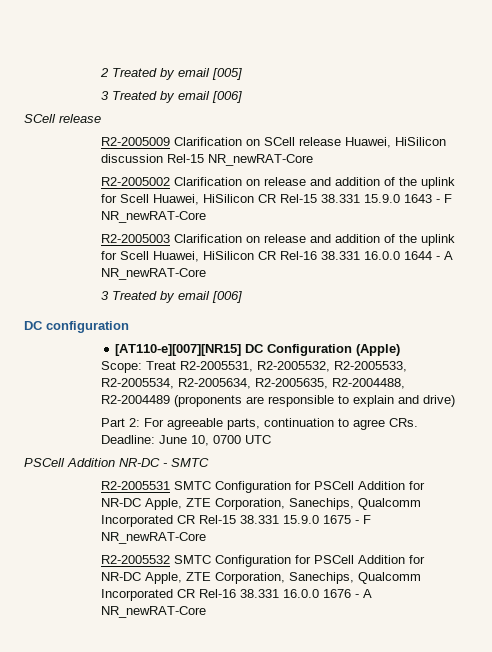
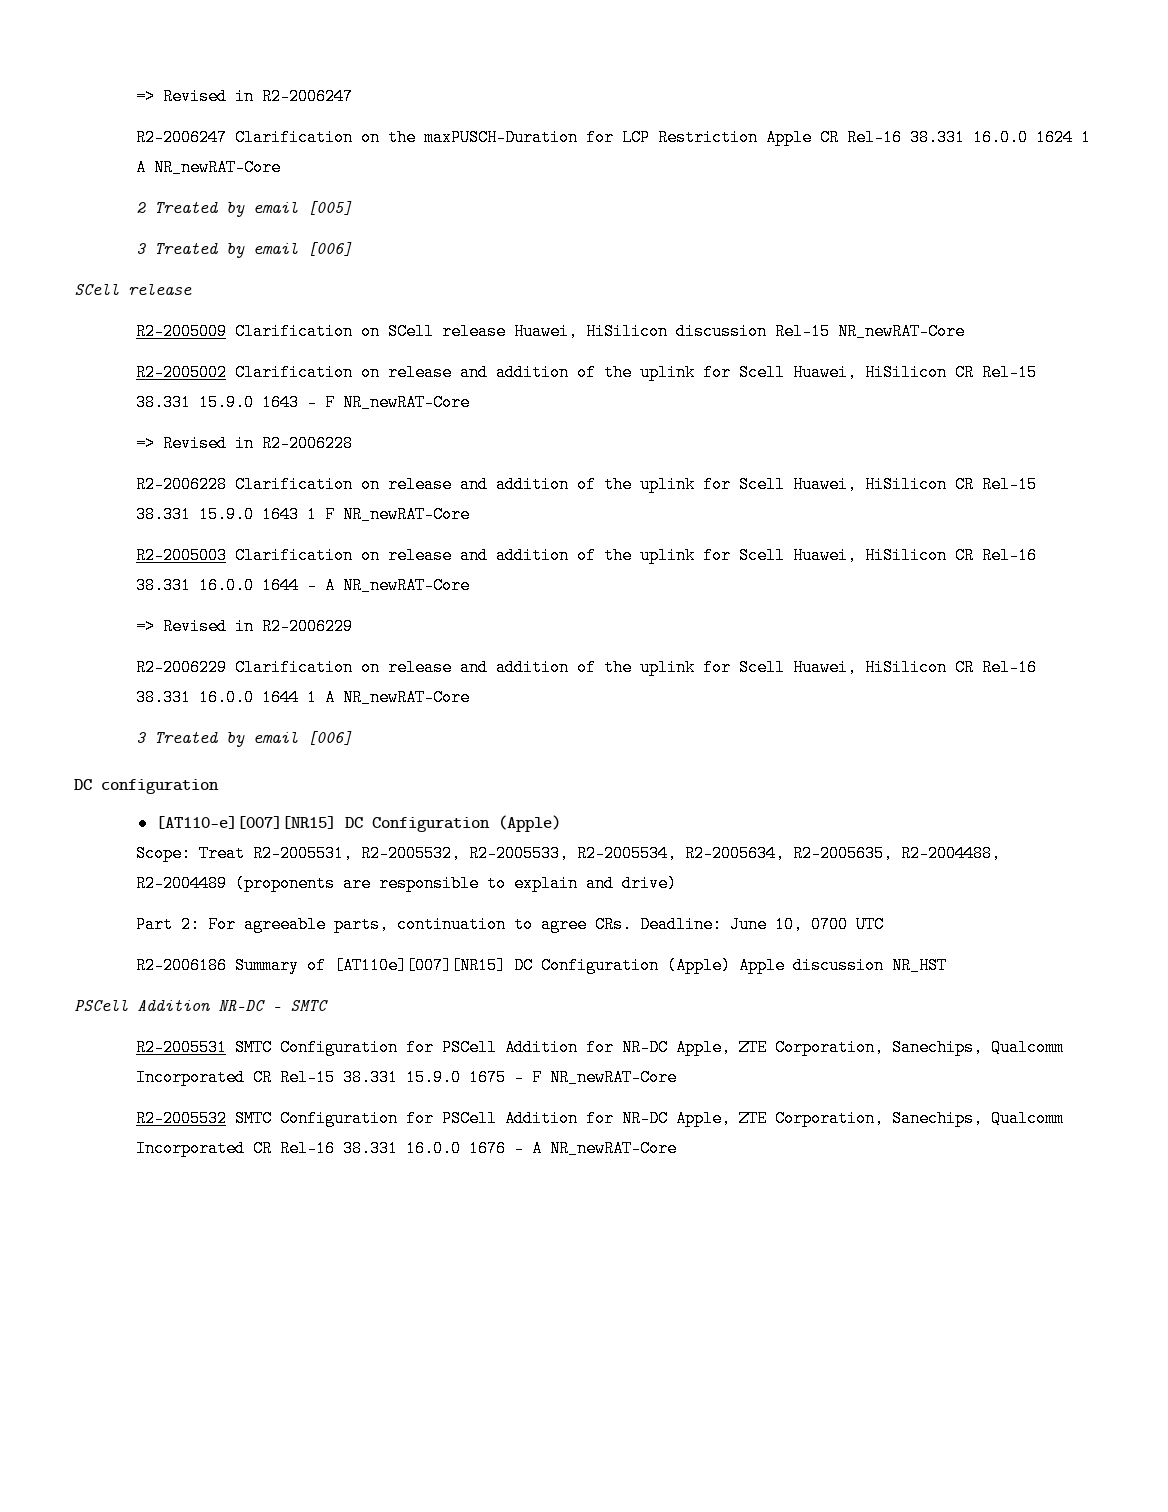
(100, 72) none -> [135,88,353,105] [135,129,1091,146] [135,159,281,176] => Revised in R2-2006247 // R2-2006247 Clarification on the maxPUSCH-Duration for LCP Restriction Apple CR Rel-16 38.331 16.0.0 1624 1 A NR_newRAT-Core //
(207, 217) none -> [135,435,353,452] [135,476,1037,493] [135,506,470,523] // => Revised in R2-2006228 // R2-2006228 Clarification on release and addition of the uplink for Scell Huawei, HiSilicon CR Rel-15 38.331 15.9.0 1643 1 F NR_newRAT-Core
(207, 274) none -> [135,618,353,635] [135,659,1037,676] [135,689,470,706] // => Revised in R2-2006229 // R2-2006229 Clarification on release and addition of the uplink for Scell Huawei, HiSilicon CR Rel-16 38.331 16.0.0 1644 1 A NR_newRAT-Core
(272, 439) none -> [135,957,947,974] // R2-2006186 Summary of [AT110e][007][NR15] DC Configuration (Apple) Apple discussion NR_HST

